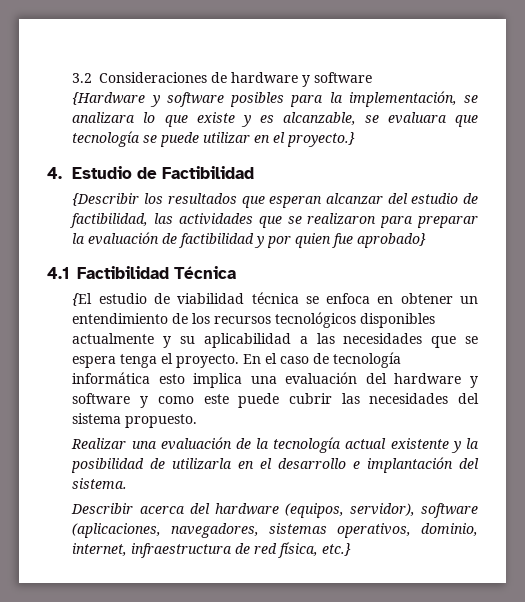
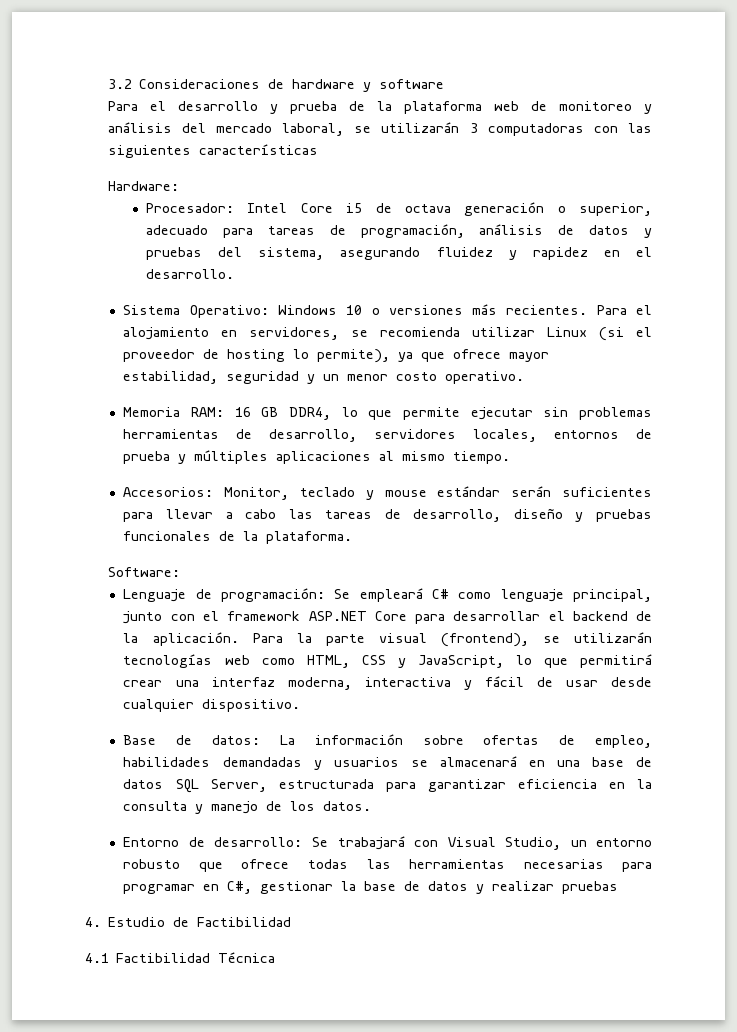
[72,91,478,107] [72,112,479,127] [72,131,356,147] [47,166,255,179] [72,193,478,208] [70,213,478,228] [72,232,427,248] [47,266,236,279] [72,292,479,306] [72,312,436,328] [72,333,478,348] [72,352,402,368] [72,372,478,388] [72,393,479,408] [72,413,198,428] [71,437,479,453] [71,457,479,473] [72,478,128,489] [71,503,478,518] [72,523,478,538] [72,542,352,558] {Hardware y software posibles para la implementación, se analizara lo que existe y es alcanzable, se evaluara que tecnología se puede utilizar en el proyecto.} // 4. Estudio de Factibilidad // {Describir los resultados que esperan alcanzar del estudio de factibilidad, las actividades que se realizaron para preparar la evaluación de factibilidad y por quien fue aprobado} // 4.1 Factibilidad Técnica // {El estudio de viabilidad técnica se enfoca en obtener un entendimiento de los recursos tecnológicos disponibles actualmente y su aplicabilidad a las necesidades que se espera tenga el proyecto. En el caso de tecnología informática esto implica una evaluación del hardware y software y como este puede cubrir las necesidades del sistema propuesto. // Realizar una evaluación de la tecnología actual existente y la posibilidad de utilizarla en el desarrollo e implantación del sistema. // Describir acerca del hardware (equipos, servidor), software (aplicaciones, navegadores, sistemas operativos, dominio, internet, infraestructura de red física, etc.} -> [107,101,652,114] [107,122,652,136] [107,144,318,158] [107,181,179,191] [146,202,653,216] [146,224,652,238] [146,247,652,260] [146,269,235,279] [123,304,652,318] [123,327,652,341] [123,349,550,363] [123,371,525,384] [123,407,652,420] [123,429,652,442] [123,450,511,464] [123,486,652,500] [123,508,652,522] [123,531,353,544] [107,567,180,577] [123,588,652,602] [123,611,653,624] [123,632,652,647] [123,654,652,668] [123,676,652,690] [123,699,301,712] [123,734,652,748] [123,756,653,770] [123,779,652,793] [123,801,372,814] [123,836,652,850] [123,859,652,872] [123,881,619,894] [85,917,292,927] [85,952,276,963] Para el desarrollo y prueba de la plataforma web de monitoreo y análisis del mercado laboral, se utilizarán 3 computadoras con las siguientes características // Hardware: // Procesador: Intel Core i5 de octava generación o superior, adecuado para tareas de programación, análisis de datos y pruebas del sistema, asegurando fluidez y rapidez en el desarrollo. // Sistema Operativo: Windows 10 o versiones más recientes. Para el alojamiento en servidores, se recomienda utilizar Linux (si el proveedor de hosting lo permite), ya que ofrece mayor estabilidad, seguridad y un menor costo operativo. // Memoria RAM: 16 GB DDR4, lo que permite ejecutar sin problemas herramientas de desarrollo, servidores locales, entornos de prueba y múltiples aplicaciones al mismo tiempo. // Accesorios: Monitor, teclado y mouse estándar serán suficientes para llevar a cabo las tareas de desarrollo, diseño y pruebas funcionales de la plataforma. // Software: // Lenguaje de programación: Se empleará C# como lenguaje principal, junto con el framework ASP.NET Core para desarrollar el backend de la aplicación. Para la parte visual (frontend), se utilizarán tecnologías web como HTML, CSS y JavaScript, lo que permitirá crear una interfaz moderna, interactiva y fácil de usar desde cualquier dispositivo. // Base de datos: La información sobre ofertas de empleo, habilidades demandadas y usuarios se almacenará en una base de datos SQL Server, estructurada para garantizar eficiencia en la consulta y manejo de los datos. // Entorno de desarrollo: Se trabajará con Visual Studio, un entorno robusto que ofrece todas las herramientas necesarias para programar en C#, gestionar la base de datos y realizar pruebas // 4. Estudio de Factibilidad // 4.1 Factibilidad Técnica

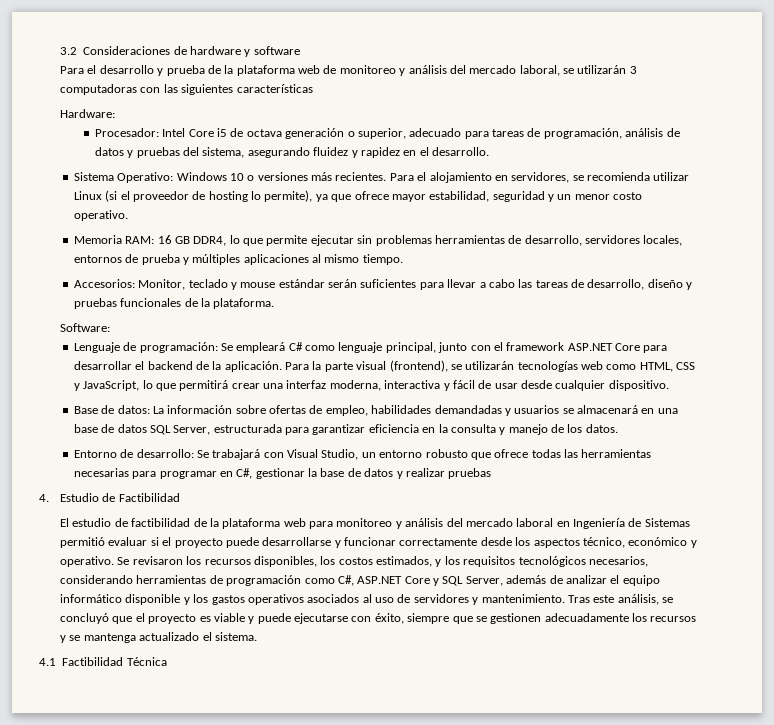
(292, 922) none -> [60,518,690,529] [60,537,697,548] [60,556,648,567] [60,575,660,586] [60,594,674,605] [60,613,697,624] [60,632,257,643] // El estudio de factibilidad de la plataforma web para monitoreo y análisis del mercado laboral en Ingeniería de Sistemas permitió evaluar si el proyecto puede desarrollarse y funcionar correctamente desde los aspectos técnico, económico y operativo. Se revisaron los recursos disponibles, los costos estimados, y los requisitos tecnológicos necesarios, considerando herramientas de programación como C#, ASP.NET Core y SQL Server, además de analizar el equipo informático disponible y los gastos operativos asociados al uso de servidores y mantenimiento. Tras este análisis, se concluyó que el proyecto es viable y puede ejecutarse con éxito, siempre que se gestionen adecuadamente los recursos y se mantenga actualizado el sistema.

